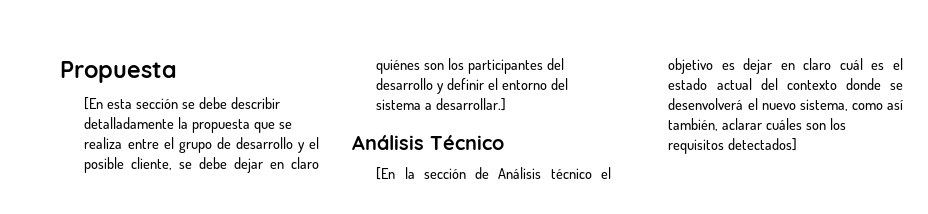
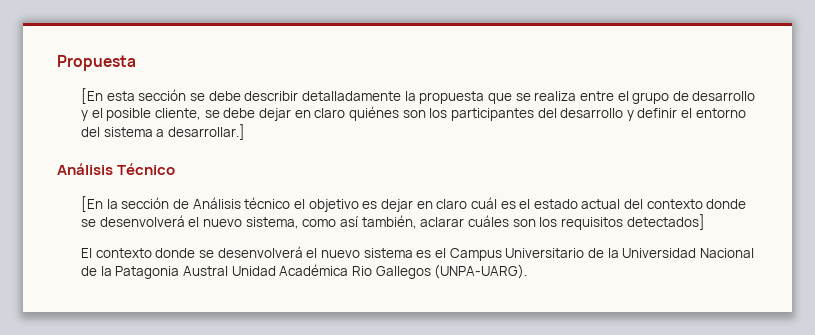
(798, 144) none -> [81,246,754,261] [81,264,528,279] // El contexto donde se desenvolverá el nuevo sistema es el Campus Universitario de la Universidad Nacional de la Patagonia Austral Unidad Académica Rio Gallegos (UNPA-UARG).

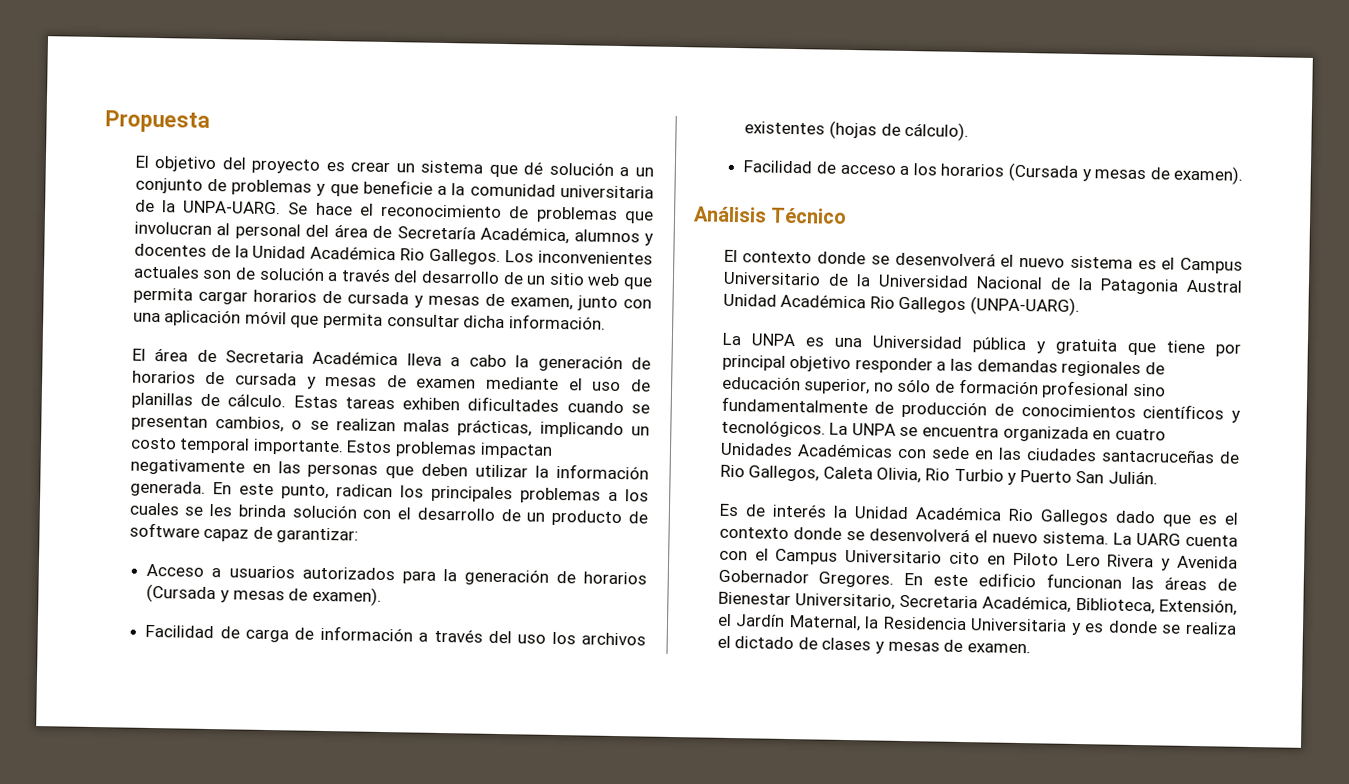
[81,88,756,104] [81,106,746,121] [81,124,246,140] [57,163,176,175] [81,196,747,212] [81,214,705,230] [En esta sección se debe describir detalladamente la propuesta que se realiza entre el grupo de desarrollo y el posible cliente, se debe dejar en claro quiénes son los participantes del desarrollo y definir el entorno del sistema a desarrollar.] // Análisis Técnico // [En la sección de Análisis técnico el objetivo es dejar en claro cuál es el estado actual del contexto donde se desenvolverá el nuevo sistema, como así también, aclarar cuáles son los requisitos detectados] -> [134,155,654,178] [134,177,654,199] [134,199,654,224] [133,221,655,246] [133,243,653,265] [132,265,652,290] [132,287,652,312] [132,309,606,330] [131,348,652,373] [131,370,652,392] [130,392,650,414] [130,415,650,439] [129,437,553,459] [129,458,649,480] [129,480,649,504] [128,502,648,527] [128,522,360,544] [146,563,647,586] [146,583,382,606] [145,624,646,646] [744,120,970,142] [743,160,1244,185] [693,206,848,224] El objetivo del proyecto es crear un sistema que dé solución a un conjunto de problemas y que beneficie a la comunidad universitaria de la UNPA-UARG. Se hace el reconocimiento de problemas que involucran al personal del área de Secretaría Académica, alumnos y docentes de la Unidad Académica Rio Gallegos. Los inconvenientes actuales son de solución a través del desarrollo de un sitio web que permita cargar horarios de cursada y mesas de examen, junto con una aplicación móvil que permita consultar dicha información. // El área de Secretaria Académica lleva a cabo la generación de horarios de cursada y mesas de examen mediante el uso de planillas de cálculo. Estas tareas exhiben dificultades cuando se presentan cambios, o se realizan malas prácticas, implicando un costo temporal importante. Estos problemas impactan negativamente en las personas que deben utilizar la información generada. En este punto, radican los principales problemas a los cuales se les brinda solución con el desarrollo de un producto de software capaz de garantizar: // Acceso a usuarios autorizados para la generación de horarios (Cursada y mesas de examen). // Facilidad de carga de información a través del uso los archivos existentes (hojas de cálculo). // Facilidad de acceso a los horarios (Cursada y mesas de examen). // Análisis Técnico
(528, 271) none -> [721,332,1241,357] [721,354,1165,378] [721,375,1166,399] [720,396,1241,423] [720,419,1166,443] [719,442,1240,464] [719,464,1158,485] [718,503,1238,527] [718,526,1238,547] [718,548,1238,571] [717,569,1237,591] [717,591,1237,616] [716,613,1237,636] [716,635,1031,654] // La UNPA es una Universidad pública y gratuita que tiene por principal objetivo responder a las demandas regionales de educación superior, no sólo de formación profesional sino fundamentalmente de producción de conocimientos científicos y tecnológicos. La UNPA se encuentra organizada en cuatro Unidades Académicas con sede en las ciudades santacruceñas de Rio Gallegos, Caleta Olivia, Rio Turbio y Puerto San Julián. // Es de interés la Unidad Académica Rio Gallegos dado que es el contexto donde se desenvolverá el nuevo sistema. La UARG cuenta con el Campus Universitario cito en Piloto Lero Rivera y Avenida Gobernador Gregores. En este edificio funcionan las áreas de Bienestar Universitario, Secretaria Académica, Biblioteca, Extensión, el Jardín Maternal, la Residencia Universitaria y es donde se realiza el dictado de clases y mesas de examen.

